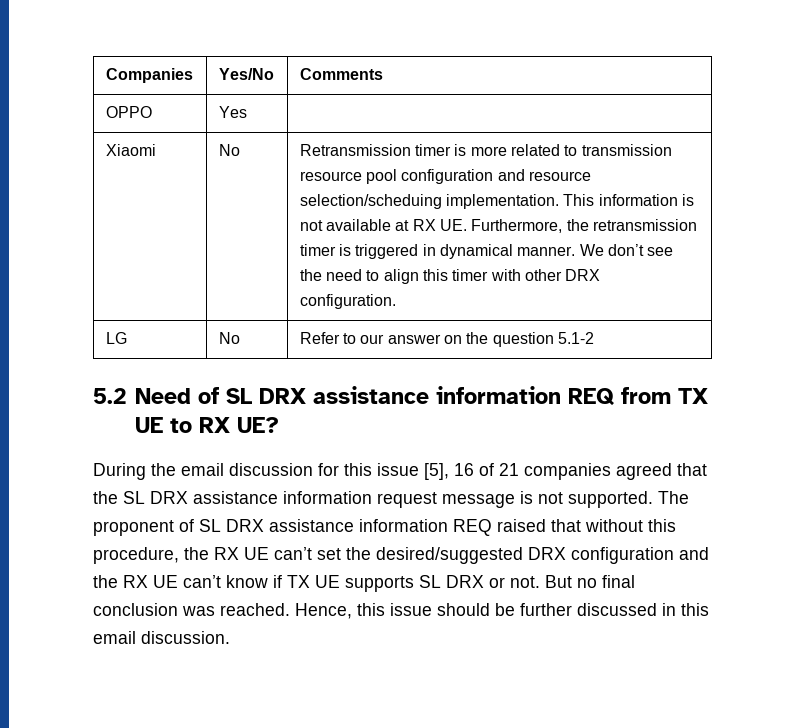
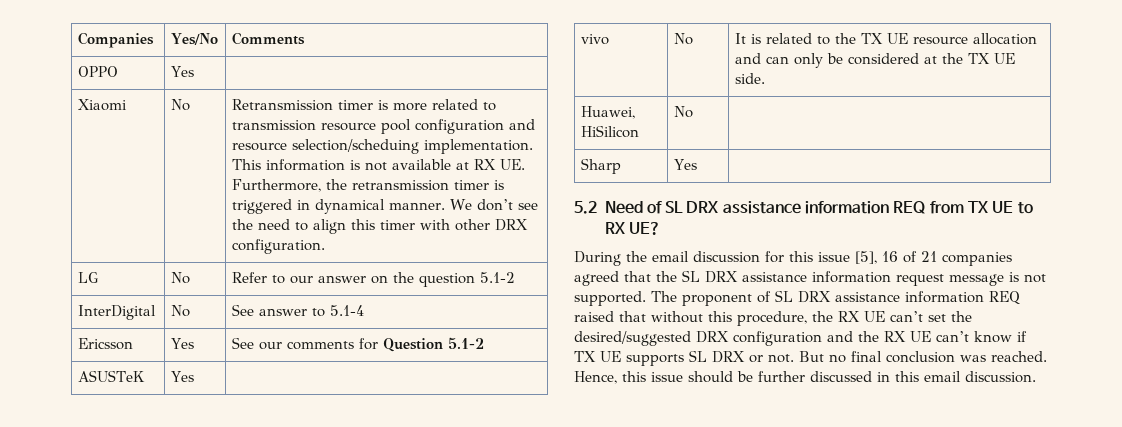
(594, 338) none -> [77,305,156,320] [170,305,190,317] [231,304,364,317] [77,338,133,350] [170,338,194,349] [231,337,484,352] [77,370,145,382] [170,371,194,382] [580,34,609,45] [673,33,693,45] [734,33,1037,45] [734,53,1015,68] [734,73,765,84] [580,106,635,119] [580,125,639,138] [673,106,693,118] [580,158,621,174] [673,159,697,170] // InterDigital | No | See answer to 5.1-4 // Ericsson | Yes | See our comments for Question 5.1-2 // ASUSTeK | Yes | // vivo | No | It is related to the TX UE resource allocation and can only be considered at the TX UE side. // Huawei, HiSilicon | No | // Sharp | Yes |

